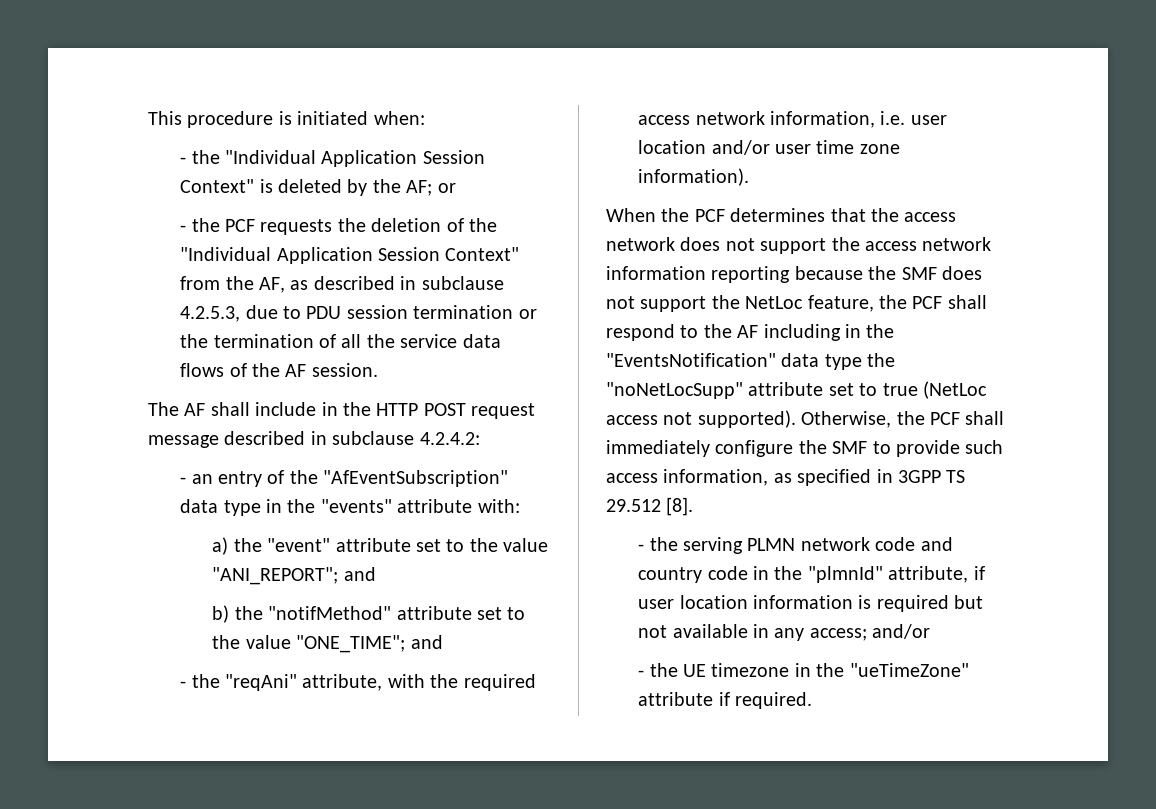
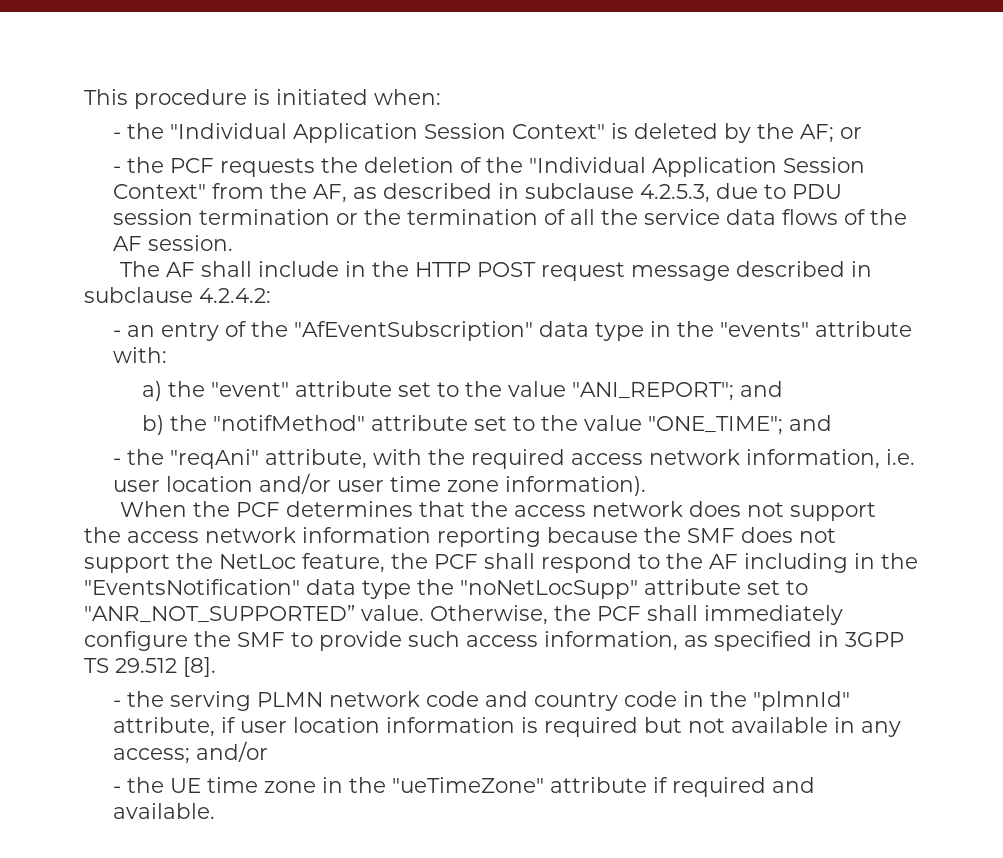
[882,381,987,399] [606,410,796,428] true (NetLoc access not supported). -> [84,605,424,623] "ANR_NOT_SUPPORTED” value.
[711,663,790,677] timezone -> [206,777,316,793] time zone
[735,692,813,709] required. -> [671,777,815,797] [112,803,215,819] required and available.

